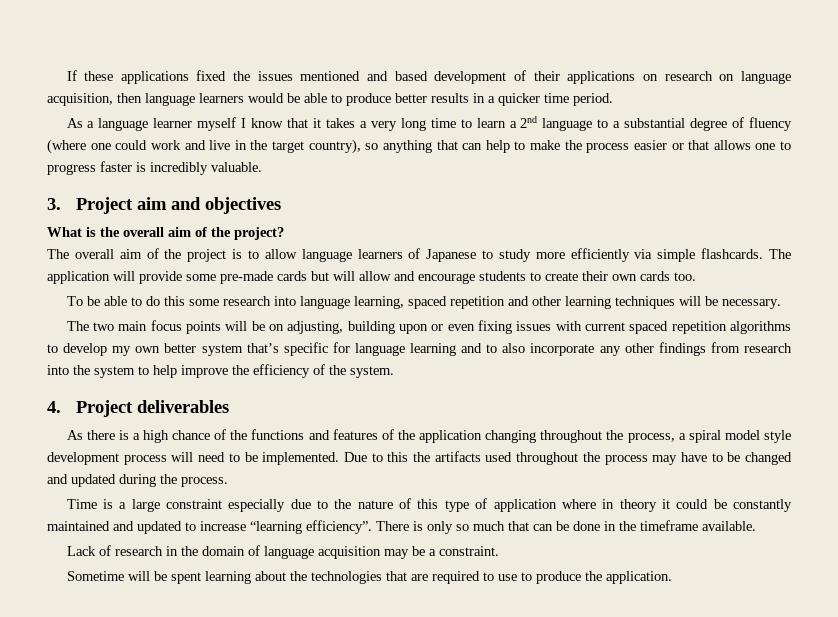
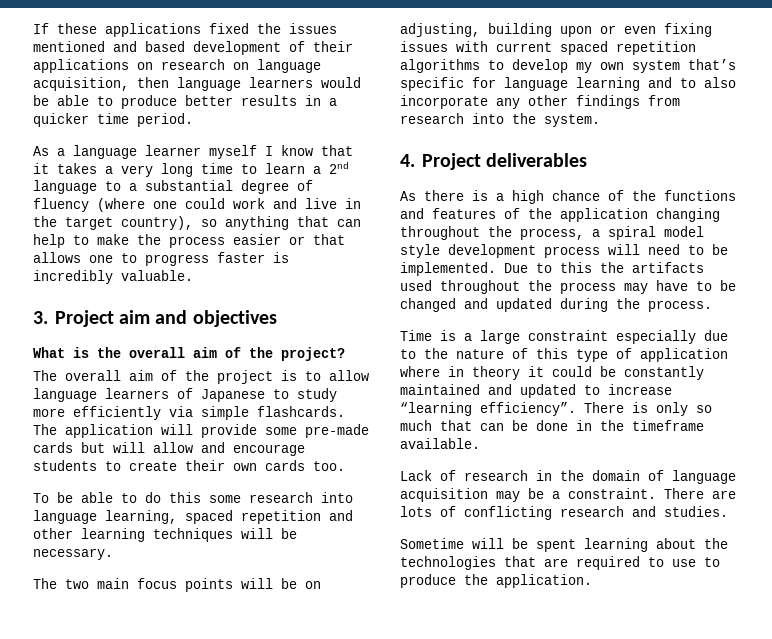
[164,343,197,353] better -> (624, 66) none
[94,364,346,378] system to help improve the efficiency of the -> (536, 118) none
(499, 551) none -> [664,488,736,499] [400,506,728,520] There are lots of conflicting research and studies.

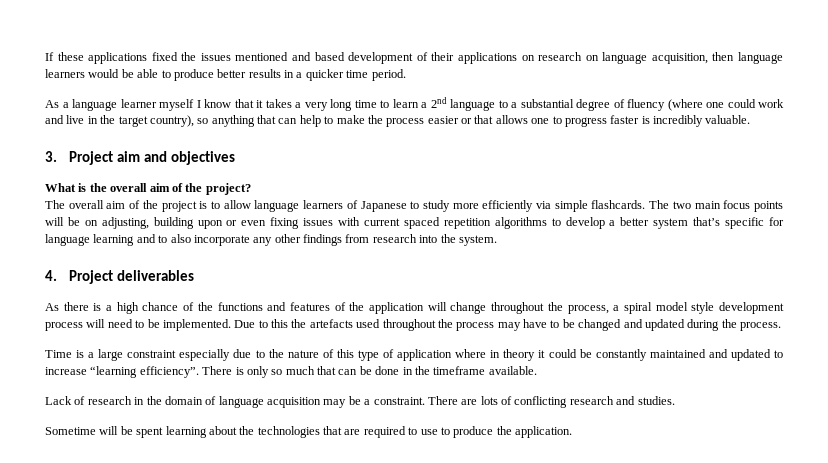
[65,424,369,438] [33,442,305,456] [33,460,345,471] [33,492,353,503] [33,510,353,524] [33,528,297,542] [33,548,113,560] [33,578,57,589] application will provide some pre-made cards but will allow and encourage students to create their own cards too. // To be able to do this some research into language learning, spaced repetition and other learning techniques will be necessary. // The -> (670, 204) none
[576,62,624,73] my own -> [609,217,650,226] a better
[656,208,720,222] changing -> [427,302,487,314] will change
[632,262,704,273] artifacts -> [309,319,353,328] artefacts

